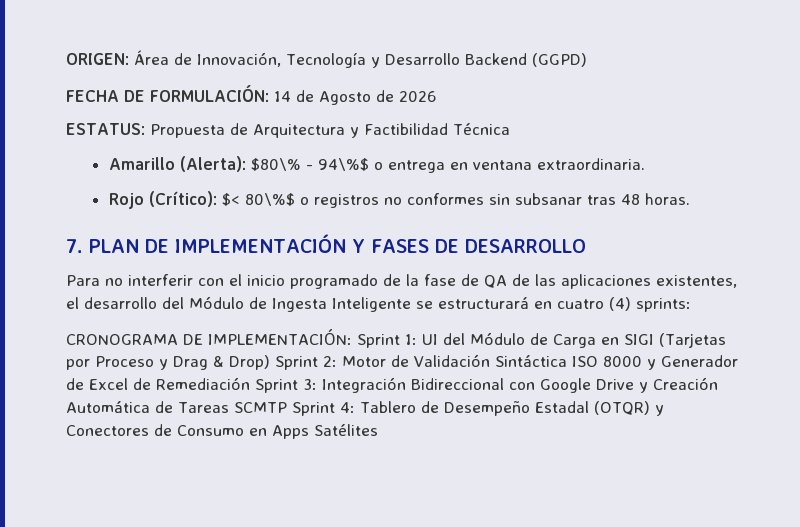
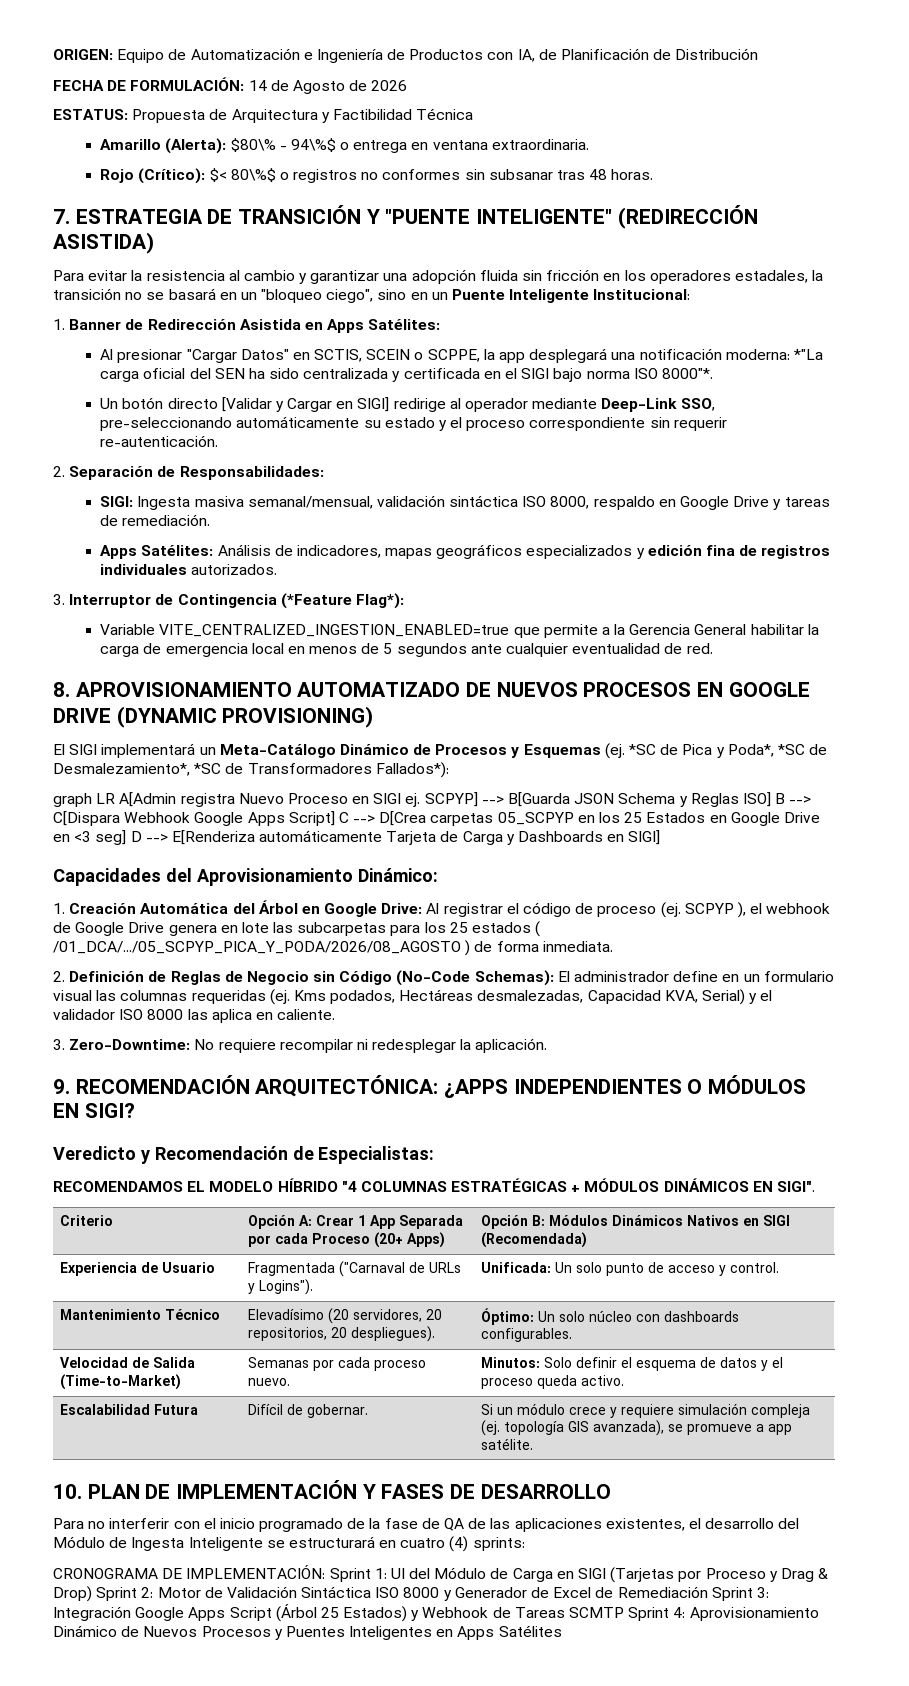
[134,50,587,68] Área de Innovación, Tecnología y Desarrollo Backend (GGPD) -> [117,48,759,63] Equipo de Automatización e Ingeniería de Productos con IA, de Planificación de Distribución
(83, 246) none -> [75,205,758,229] [53,232,154,254] [53,269,824,284] [53,288,691,303] [53,319,441,333] [100,348,823,363] [100,368,713,382] [100,397,715,412] [100,416,727,431] [100,435,219,447] [53,466,324,480] [100,495,830,510] [100,514,211,526] [100,544,831,559] [100,564,278,575] [53,593,404,609] [100,624,819,638] [100,643,713,657] [53,682,810,697] [53,706,374,728] [53,743,828,759] [53,762,449,778] [53,792,812,807] [53,811,820,826] [53,830,661,845] [53,868,438,886] [53,900,831,918] [53,921,541,937] [53,940,613,956] [53,970,834,986] [53,989,773,1005] [53,1009,336,1023] [53,1038,548,1053] [53,1075,807,1098] [53,1103,135,1118] [53,1146,435,1164] [53,1178,816,1192] [59,1215,113,1226] [247,1215,463,1229] [247,1232,445,1248] [480,1215,790,1229] [480,1232,587,1248] [59,1262,215,1276] [247,1261,461,1277] [247,1279,313,1295] [480,1262,779,1276] [59,1309,220,1320] [247,1308,442,1324] [247,1326,435,1342] [480,1308,739,1325] [480,1328,572,1342] [59,1357,195,1368] [59,1374,181,1390] [247,1357,426,1371] [247,1378,290,1386] [480,1357,783,1371] [480,1375,624,1389] [59,1404,198,1415] [247,1404,368,1418] [480,1403,810,1418] [480,1420,792,1436] [480,1438,533,1450] [53,1484,82,1499] ESTRATEGIA DE TRANSICIÓN Y "PUENTE INTELIGENTE" (REDIRECCIÓN ASISTIDA) // Para evitar la resistencia al cambio y garantizar una adopción fluida sin fricción en los operadores estadales, la transición no se basará en un "bloqueo ciego", sino en un Puente Inteligente Institucional: // 1. Banner de Redirección Asistida en Apps Satélites: // Al presionar "Cargar Datos" en SCTIS, SCEIN o SCPPE, la app desplegará una notificación moderna: *"La carga oficial del SEN ha sido centralizada y certificada en el SIGI bajo norma ISO 8000"*. // Un botón directo [Validar y Cargar en SIGI] redirige al operador mediante Deep-Link SSO, pre-seleccionando automáticamente su estado y el proceso correspondiente sin requerir re-autenticación. // 2. Separación de Responsabilidades: // SIGI: Ingesta masiva semanal/mensual, validación sintáctica ISO 8000, respaldo en Google Drive y tareas de remediación. // Apps Satélites: Análisis de indicadores, mapas geográficos especializados y edición fina de registros individuales autorizados. // 3. Interruptor de Contingencia (*Feature Flag*): // Variable VITE_CENTRALIZED_INGESTION_ENABLED=true que permite a la Gerencia General habilitar la carga de emergencia local en menos de 5 segundos ante cualquier eventualidad de red. // 8. APROVISIONAMIENTO AUTOMATIZADO DE NUEVOS PROCESOS EN GOOGLE DRIVE (DYNAMIC PROVISIONING) // El SIGI implementará un Meta-Catálogo Dinámico de Procesos y Esquemas (ej. *SC de Pica y Poda*, *SC de Desmalezamiento*, *SC de Transformadores Fallados*): // graph LR A[Admin registra Nuevo Proceso en SIGI ej. SCPYP] --> B[Guarda JSON Schema y Reglas ISO] B --> C[Dispara Webhook Google Apps Script] C --> D[Crea carpetas 05_SCPYP en los 25 Estados en Google Drive en <3 seg] D --> E[Renderiza automáticamente Tarjeta de Carga y Dashboards en SIGI] // Capacidades del Aprovisionamiento Dinámico: // 1. Creación Automática del Árbol en Google Drive: Al registrar el código de proceso (ej. SCPYP ), el webhook de Google Drive genera en lote las subcarpetas para los 25 estados ( /01_DCA/.../05_SCPYP_PICA_Y_PODA/2026/08_AGOSTO ) de forma inmediata. // 2. Definición de Reglas de Negocio sin Código (No-Code Schemas): El administrador define en un formulario visual las columnas requeridas (ej. Kms podados, Hectáreas desmalezadas, Capacidad KVA, Serial) y el validador ISO 8000 las aplica en caliente. // 3. Zero-Downtime: No requiere recompilar ni redesplegar la aplicación. // 9. RECOMENDACIÓN ARQUITECTÓNICA: ¿APPS INDEPENDIENTES O MÓDULOS EN SIGI? // Veredicto y Recomendación de Especialistas: // RECOMENDAMOS EL MODELO HÍBRIDO "4 COLUMNAS ESTRATÉGICAS + MÓDULOS DINÁMICOS EN SIGI". // Criterio | Opción A: Crear 1 App Separada por cada Proceso (20+ Apps) | Opción B: Módulos Dinámicos Nativos en SIGI (Recomendada) // Experiencia de Usuario | Fragmentada ("Carnaval de URLs y Logins"). | Unificada: Un solo punto de acceso y control. // Mantenimiento Técnico | Elevadísimo (20 servidores, 20 repositorios, 20 despliegues). | Óptimo: Un solo núcleo con dashboards configurables. // Velocidad de Salida (Time-to-Market) | Semanas por cada proceso nuevo. | Minutos: Solo definir el esquema de datos y el proceso queda activo. // Escalabilidad Futura | Difícil de gobernar. | Si un módulo crece y requiere simulación compleja (ej. topología GIS avanzada), se promueve a app satélite. // 10.
[411,377,718,393] [66,401,150,413] Bidireccional con Google Drive y Creación Automática -> [135,1604,489,1622] Google Apps Script (Árbol 25 Estados) y Webhook
[359,401,664,416] [66,424,244,436] Tablero de Desempeño Estadal (OTQR) y Conectores de Consumo -> [689,1607,819,1621] [53,1625,433,1640] Aprovisionamiento Dinámico de Nuevos Procesos y Puentes Inteligentes

